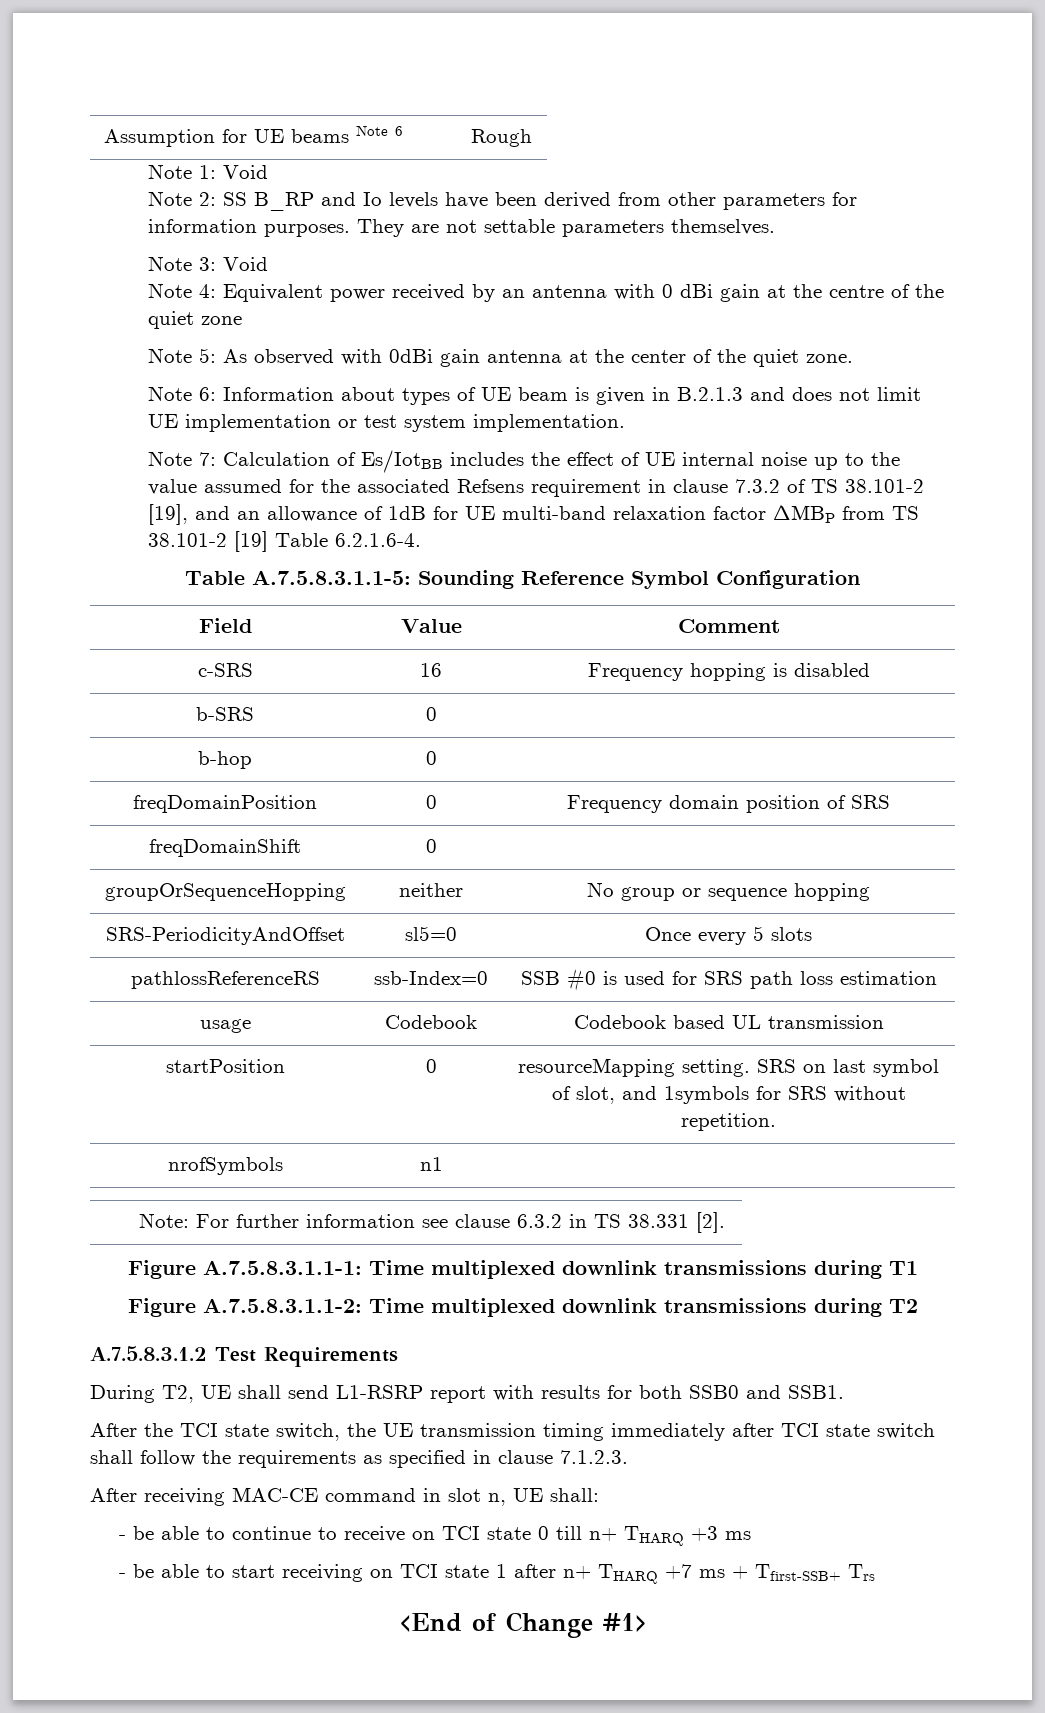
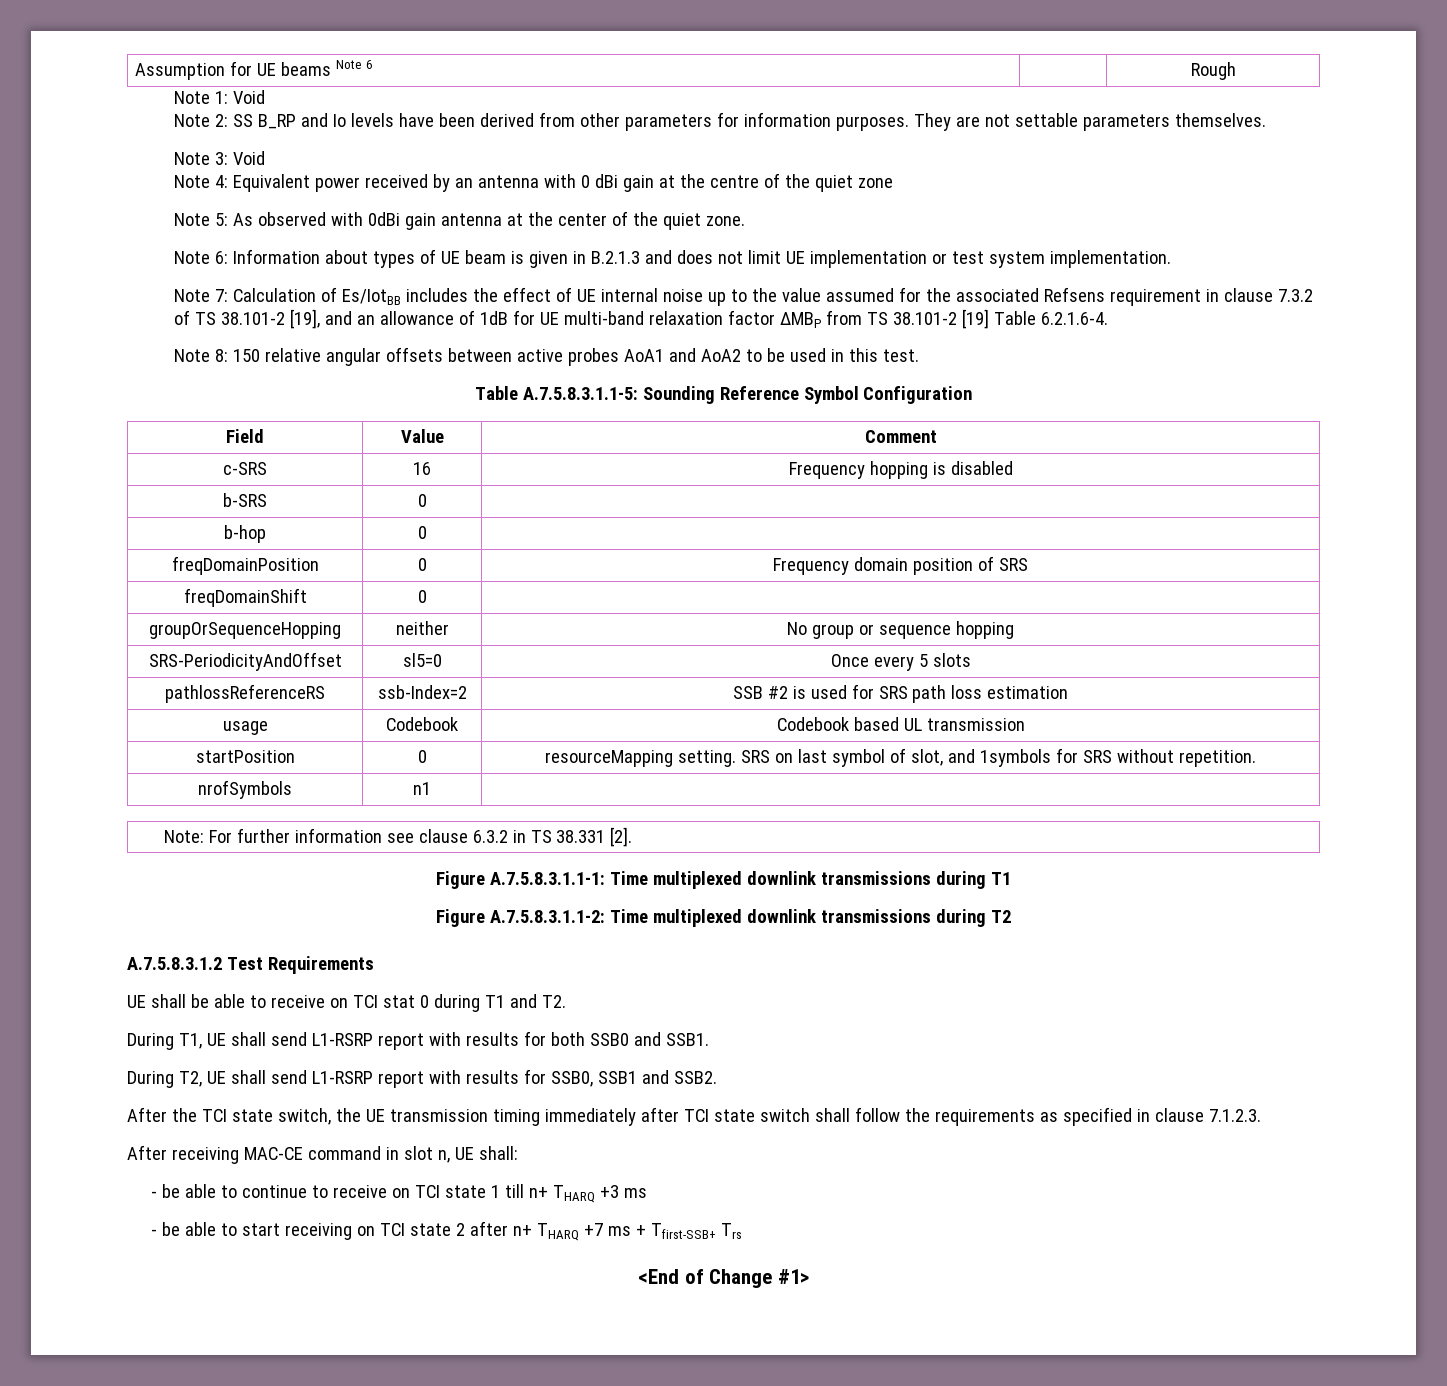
(422, 540) none -> [174,347,920,366] // Note 8: 150 relative angular offsets between active probes AoA1 and AoA2 to be used in this test.
[374,971,488,985] ssb-Index=0 -> [377,685,467,699] ssb-Index=2
[566,968,596,991] #0 -> [767,686,788,699] #2
[90,1385,194,1403] // During T2, -> [127,994,566,1012] [127,1033,202,1050] // UE shall be able to receive on TCI stat 0 during T1 and T2. // During T1,
(844, 1392) none -> [127,1069,717,1088] // During T2, UE shall send L1-RSRP report with results for SSB0, SSB1 and SSB2.
[538,1526,550,1540] 0 -> [490,1185,500,1198] 1
[496,1564,508,1578] 1 -> [455,1223,465,1236] 2

